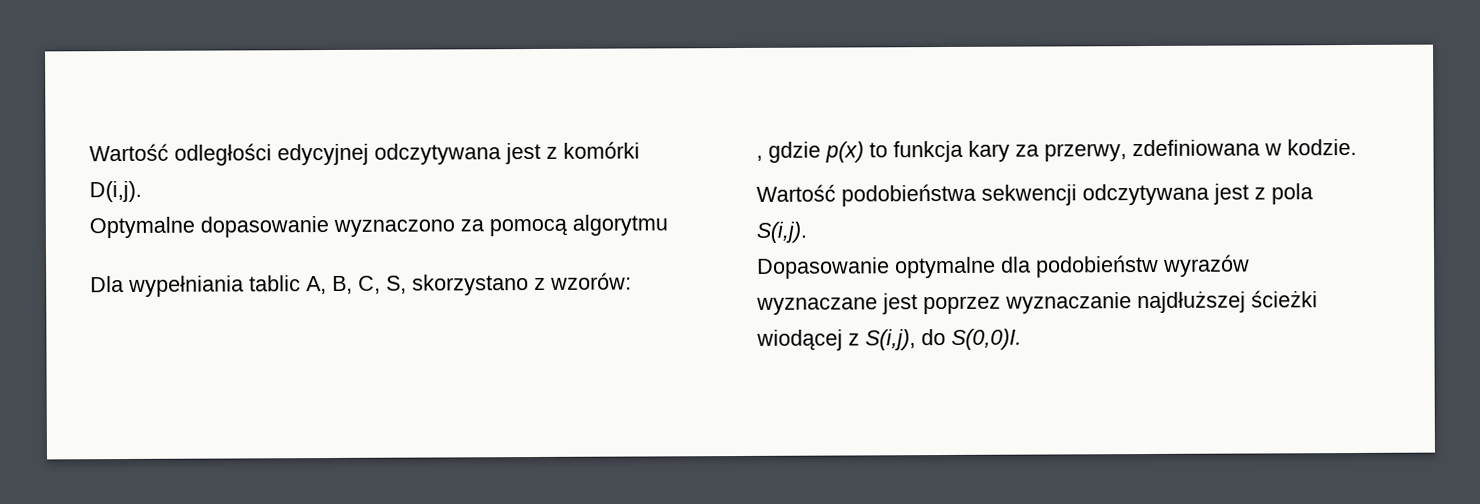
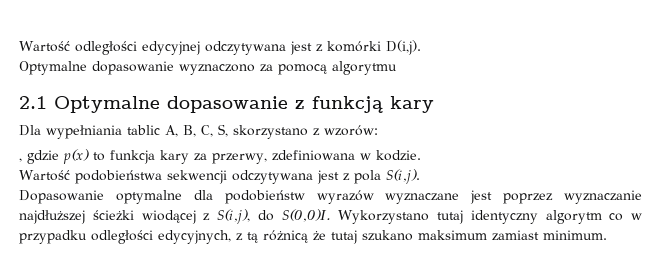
(668, 225) none -> [19,96,434,113] // 2.1 Optymalne dopasowanie z funkcją kary
(1022, 339) none -> [338,210,642,224] [19,230,607,244] Wykorzystano tutaj identyczny algorytm co w przypadku odległości edycyjnych, z tą różnicą że tutaj szukano maksimum zamiast minimum.

